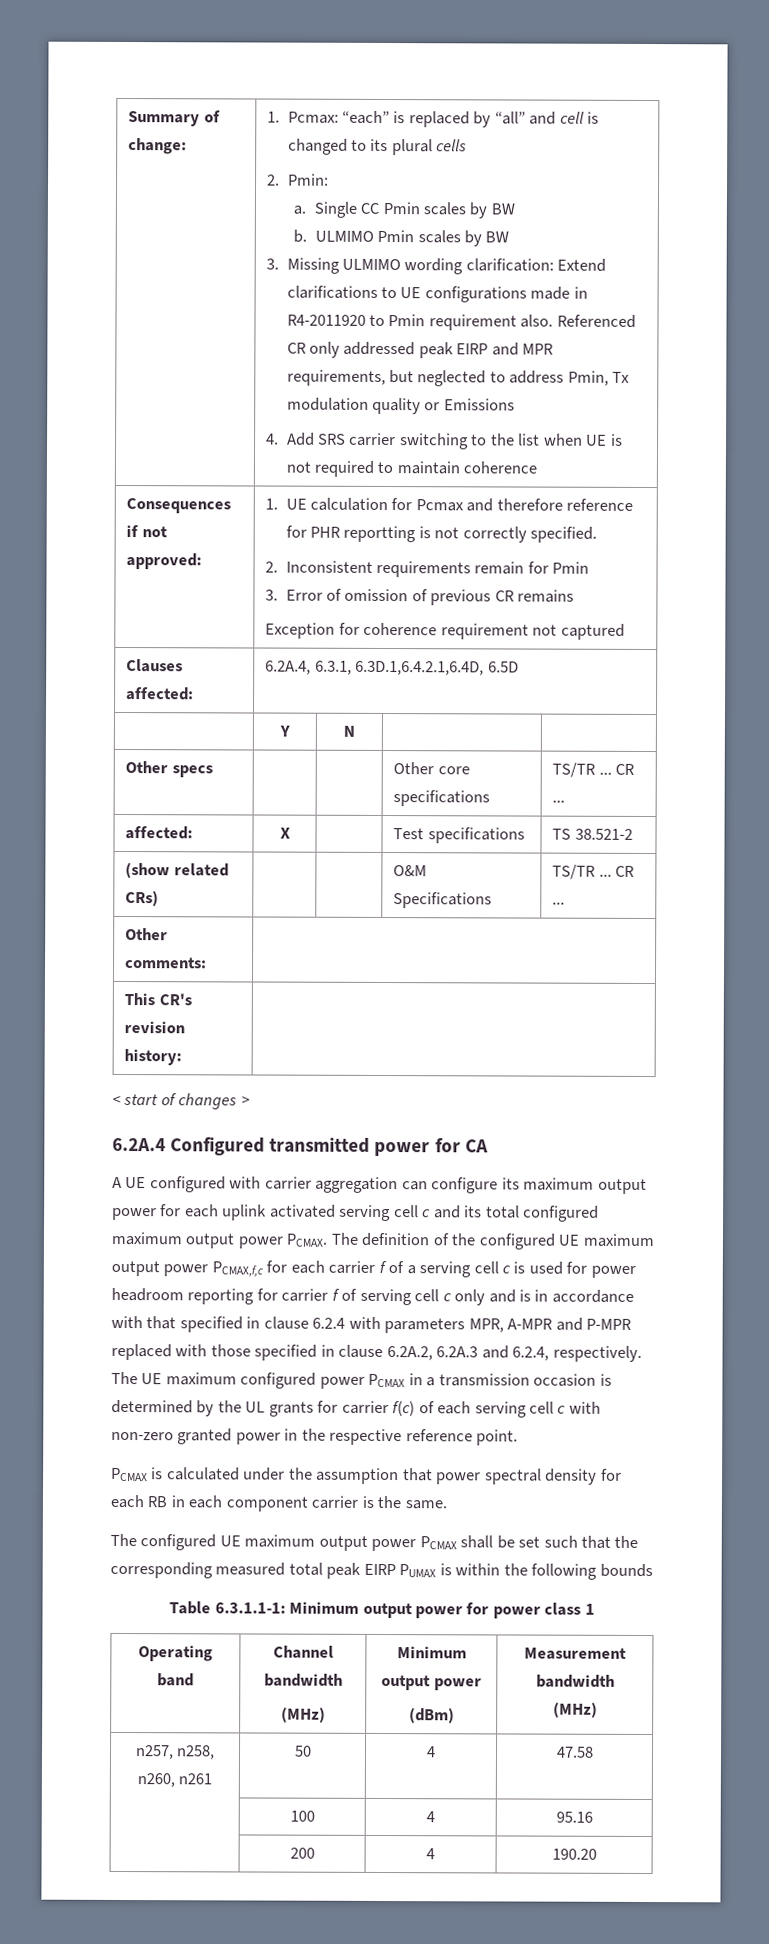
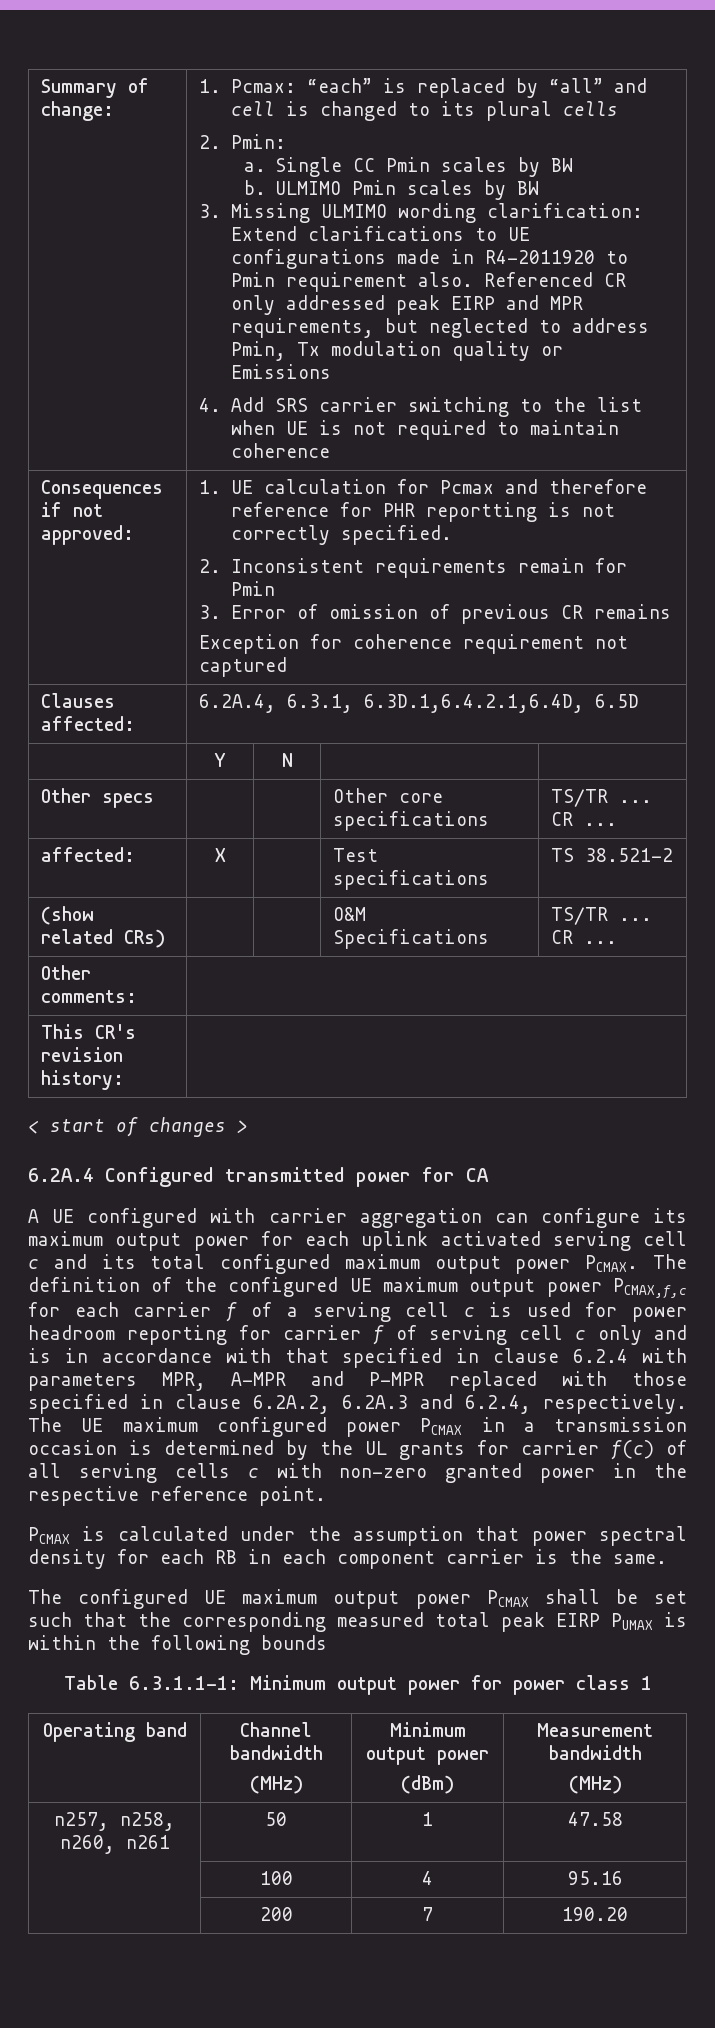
[437,1401,555,1418] each serving cell -> [28,1463,230,1483] all serving cells
[426,1746,436,1758] 4 -> [422,1812,433,1826] 1
[426,1848,435,1860] 4 -> [422,1907,433,1921] 7

